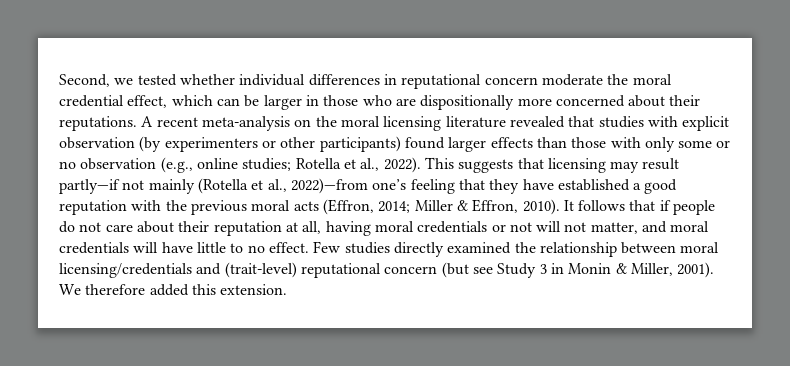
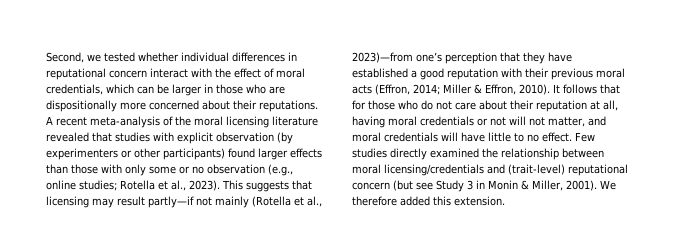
[541,74,672,86] [59,95,168,108] moderate the moral credential effect, -> [150,68,305,78] [46,84,103,95] interact with the effect of moral credentials,
[294,119,312,127] on -> [163,116,173,126] of
[383,157,421,173] 2022). -> [189,180,220,191] 2023).
[290,178,455,194] 2022)—from one’s feeling -> [352,52,497,64] 2023)—from one’s perception
[165,200,187,211] the -> [525,68,549,78] their
[659,200,716,215] if people -> [352,100,418,110] for those who

